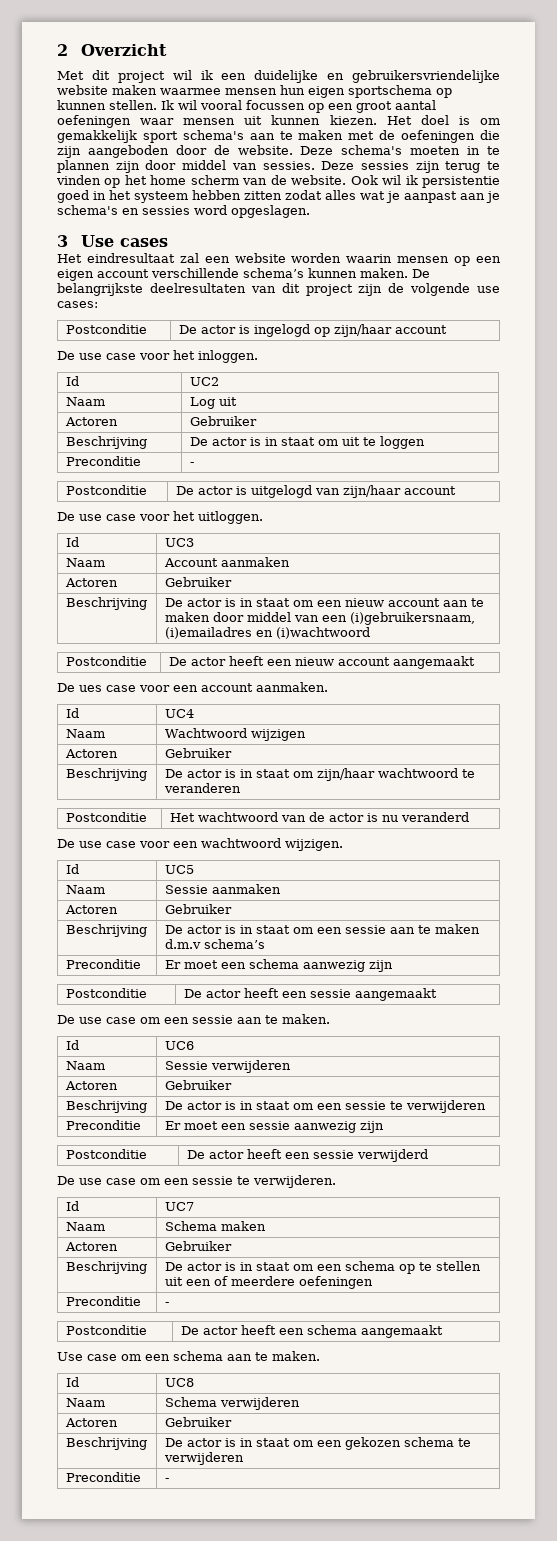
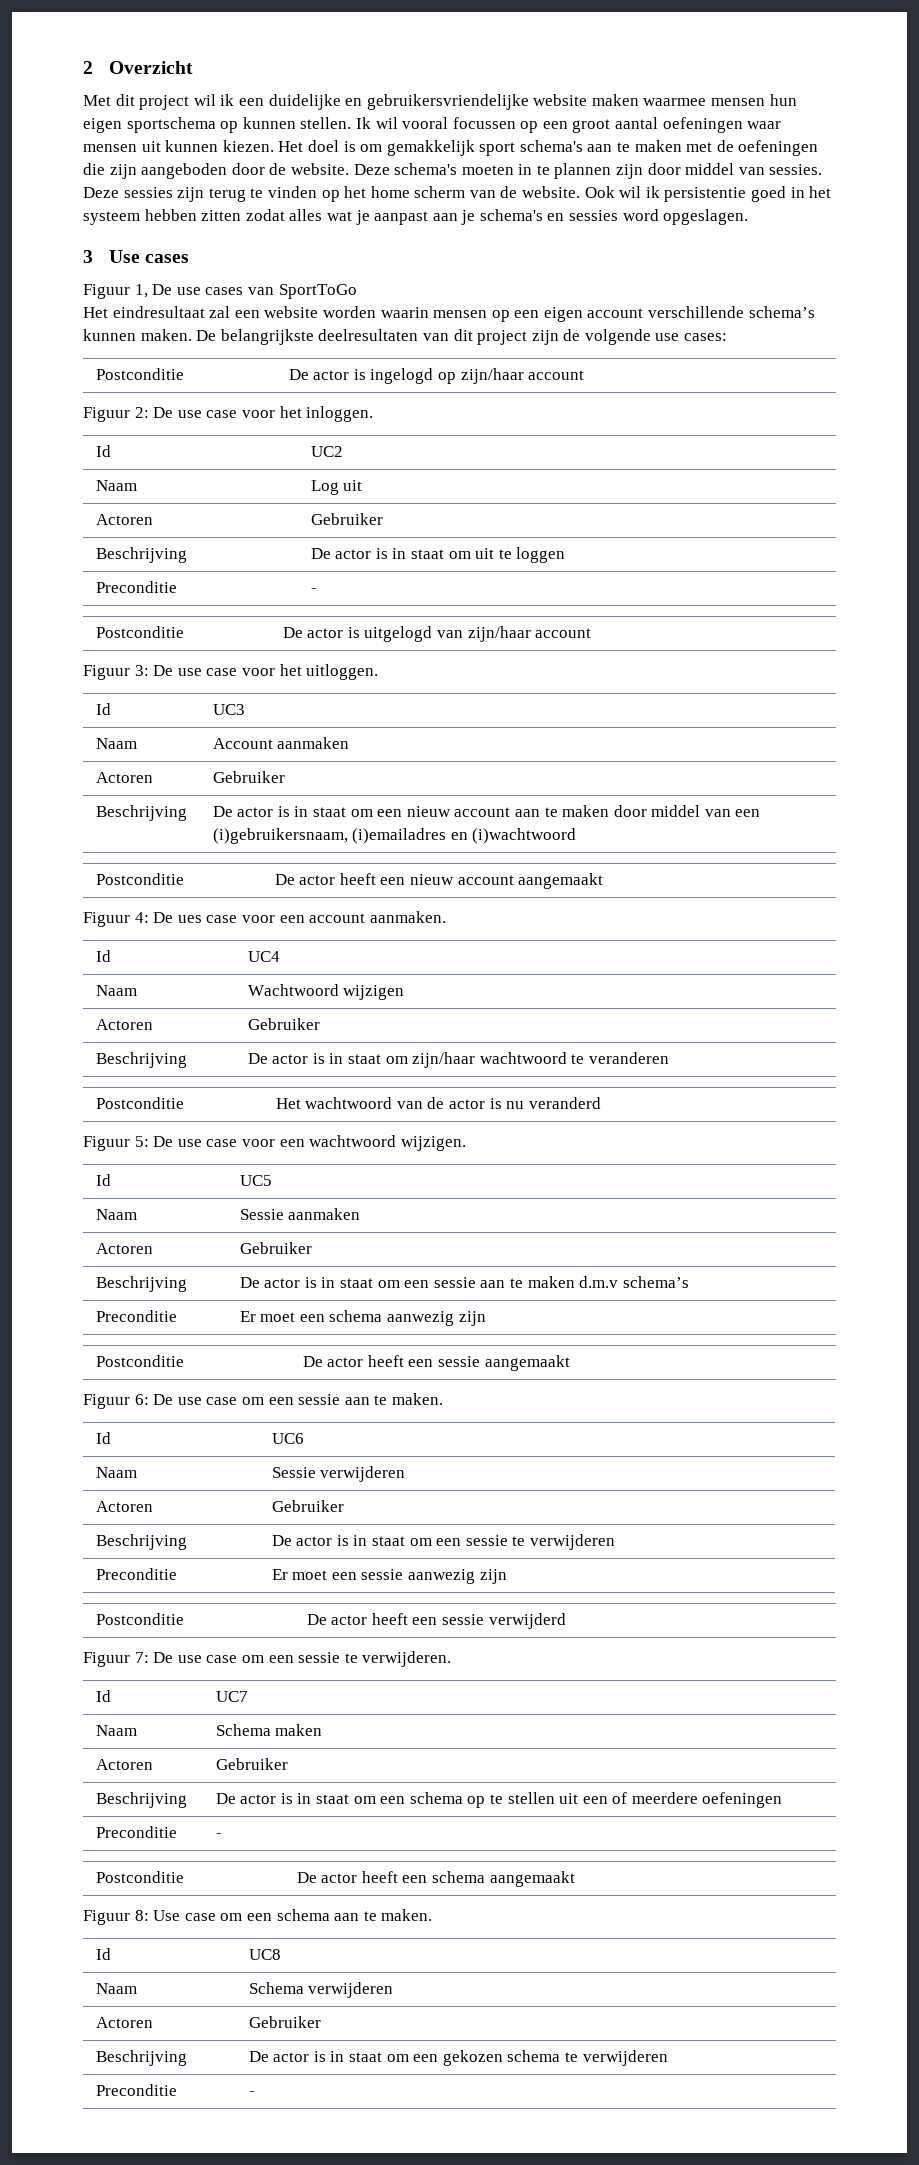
(169, 242) none -> [83,284,357,299] // Figuur 1, De use cases van SportToGo
(447, 329) none -> [83,407,149,422] Figuur 2:
(456, 490) none -> [83,665,149,680] Figuur 3:
(475, 662) none -> [83,912,149,927] Figuur 4:
(469, 817) none -> [83,1136,149,1151] Figuur 5:
(437, 994) none -> [83,1394,149,1409] Figuur 6:
(428, 1155) none -> [83,1652,149,1667] Figuur 7:
(443, 1331) none -> [83,1910,149,1925] Figuur 8:

